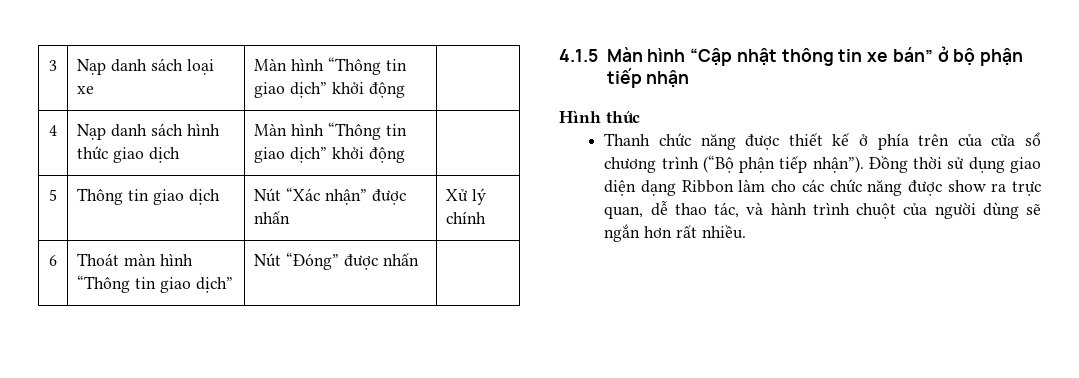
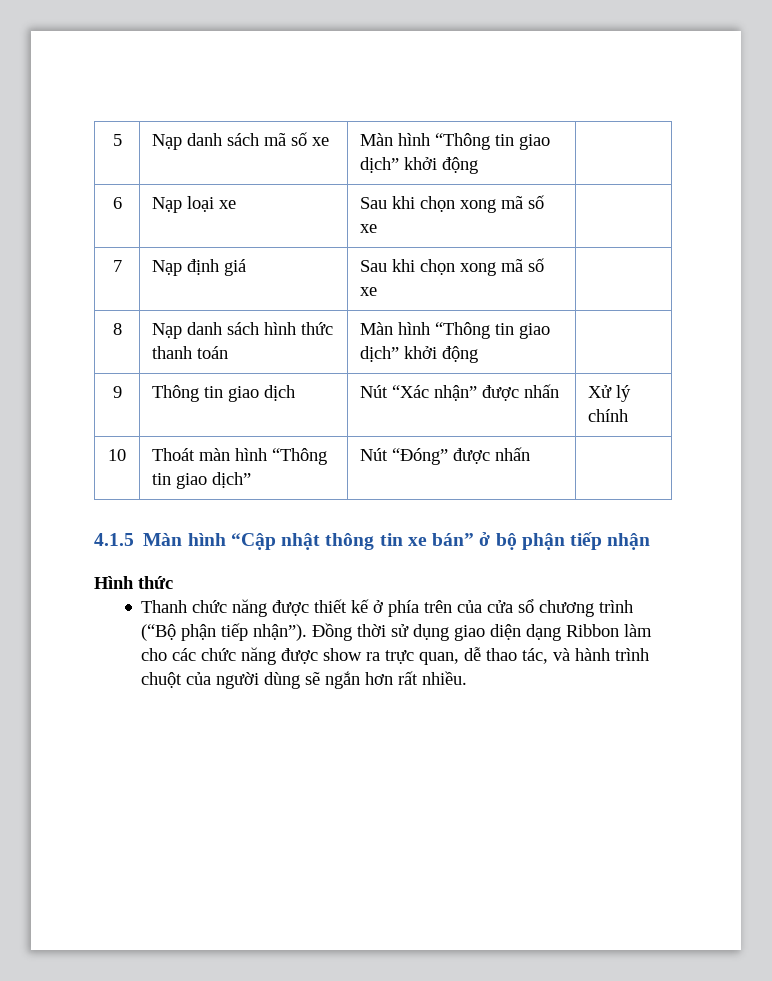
[49,60,57,71] [77,58,214,75] 3 | Nạp danh sách loại -> [112,134,122,146] [152,132,308,150] 5 | Nạp danh sách mã số
[49,125,57,136] 4 -> [112,197,122,209] [152,196,237,213] [360,195,545,213] [360,224,378,233] [112,260,122,272] [152,259,247,276] [360,258,545,276] [360,287,378,296] [112,323,122,335] 6 | Nạp loại xe | Sau khi chọn xong mã số xe | // 7 | Nạp định giá | Sau khi chọn xong mã số xe | // 8
[113,147,180,163] [254,122,407,140] [254,147,405,163] [49,189,57,201] giao dịch | Màn hình “Thông tin giao dịch” khởi động | // 5 -> [152,346,229,359] [360,322,551,339] [360,346,479,363] [112,386,122,398] thanh toán | Màn hình “Thông tin giao dịch” khởi động | // 9
[49,255,57,266] 6 -> [108,449,126,461] 10

